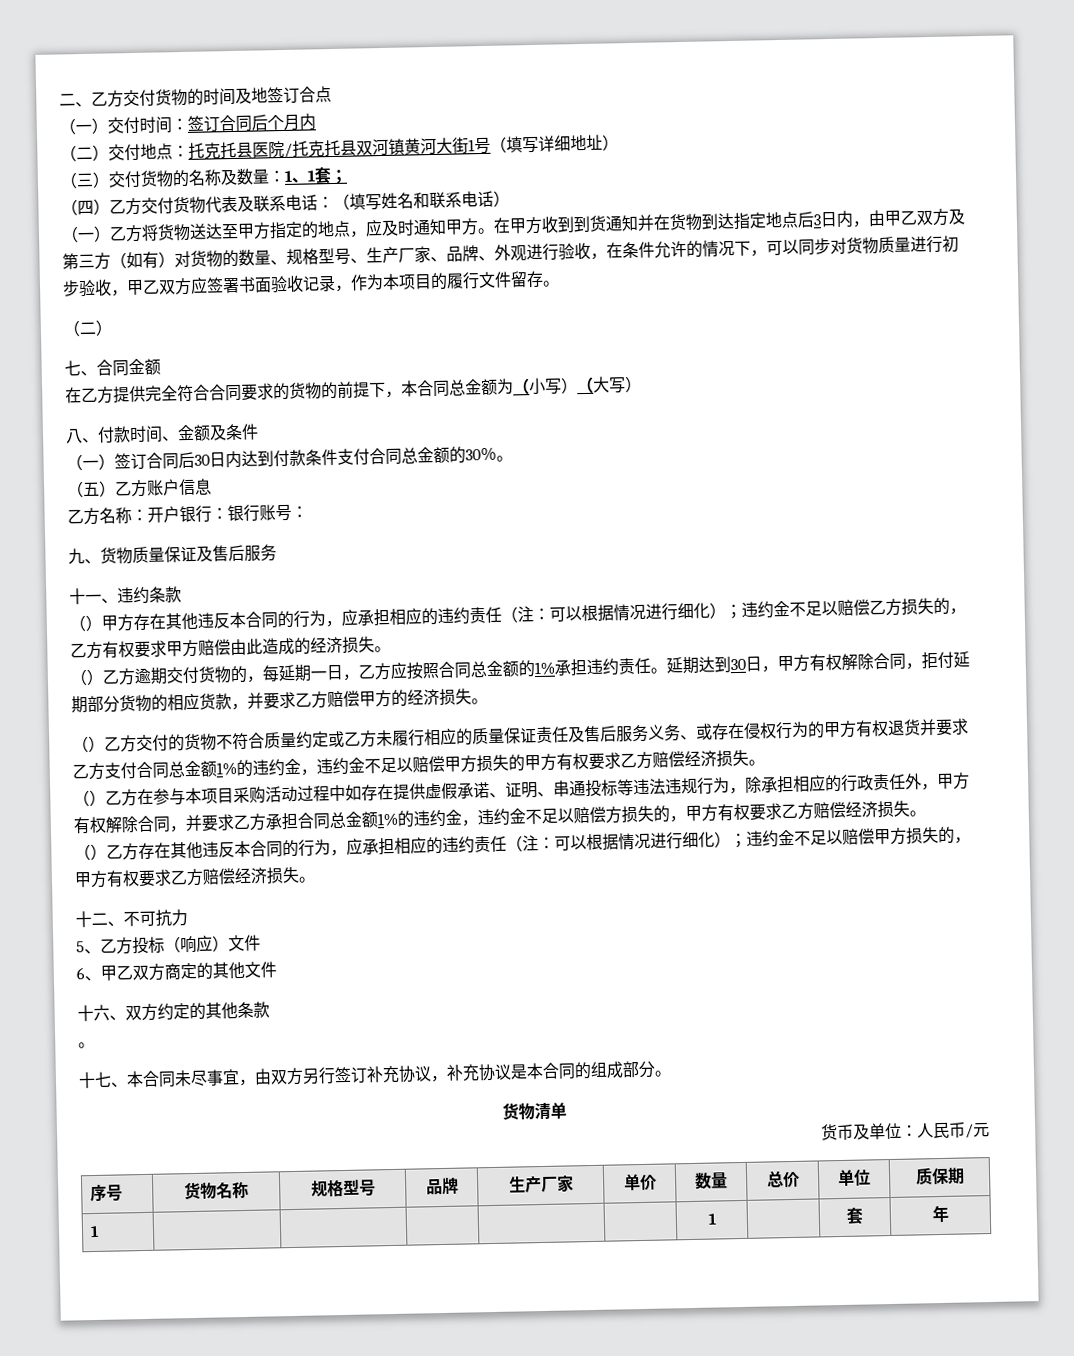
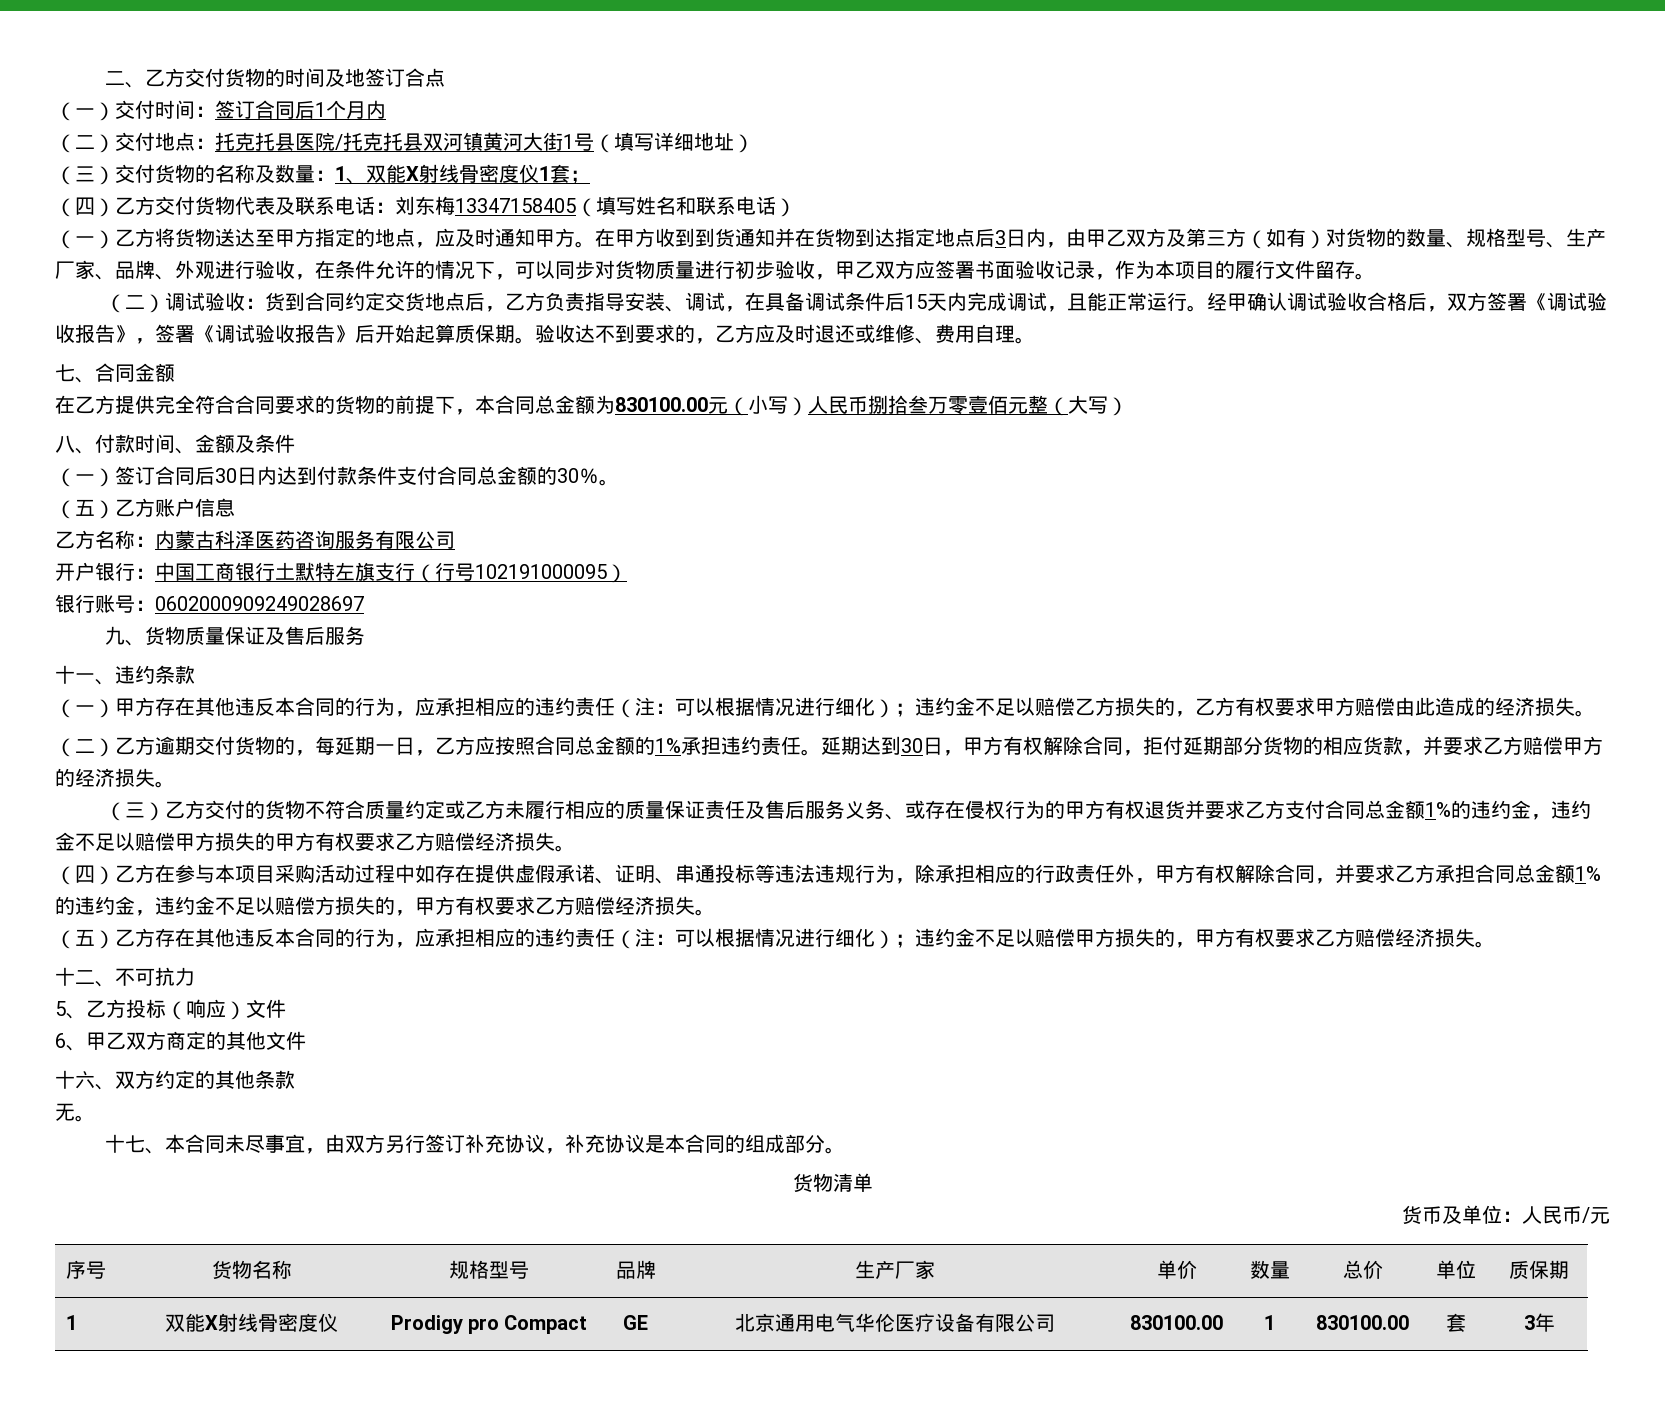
(268, 122) none -> [315,102,326,117] 1
(309, 180) none -> [366,164,539,183] 双能X射线骨密度仪
(334, 202) none -> [395,196,576,215] 刘东梅13347158405
(113, 327) none -> [164,292,1607,312] [55,324,1035,344] 调试验收：货到合同约定交货地点后，乙方负责指导安装、调试，在具备调试条件后15天内完成调试，且能正常运行。经甲确认调试验收合格后，双方签署《调试验收报告》，签署《调试验收报告》后开始起算质保期。验收达不到要求的，乙方应及时退还或维修、费用自理。
(514, 386) none -> [615,397,728,414] 830100.00元
(578, 385) none -> [808,395,1048,415] 人民币捌拾叁万零壹佰元整
[147,505,228,523] 开户银行： -> [155,530,455,549] [55,562,627,583] 内蒙古科泽医药咨询服务有限公司 // 开户银行：中国工商银行土默特左旗支行（行号102191000095） //
(308, 511) none -> [155,596,364,611] 0602000909249028697
(86, 623) none -> [75,705,95,714] 一
(88, 677) none -> [75,739,95,753] 二
(89, 744) none -> [124,802,145,818] 三
(90, 798) none -> [75,865,95,883] 四
(91, 852) none -> [75,929,95,946] 五
(270, 1009) none -> [55,1103,75,1121] 无
[707,1213,717,1225] | | | | | 1 | -> [165,1313,338,1332] [390,1315,588,1334] [623,1315,648,1330] [734,1313,1055,1332] [1130,1315,1223,1330] [1264,1315,1275,1330] [1316,1315,1409,1330] 双能X射线骨密度仪 | Prodigy pro Compact | GE | 北京通用电气华伦医疗设备有限公司 | 830100.00 | 1 | 830100.00
(864, 1215) none -> [1523,1315,1535,1330] 3

